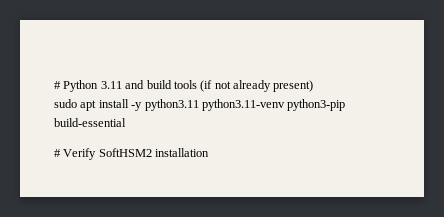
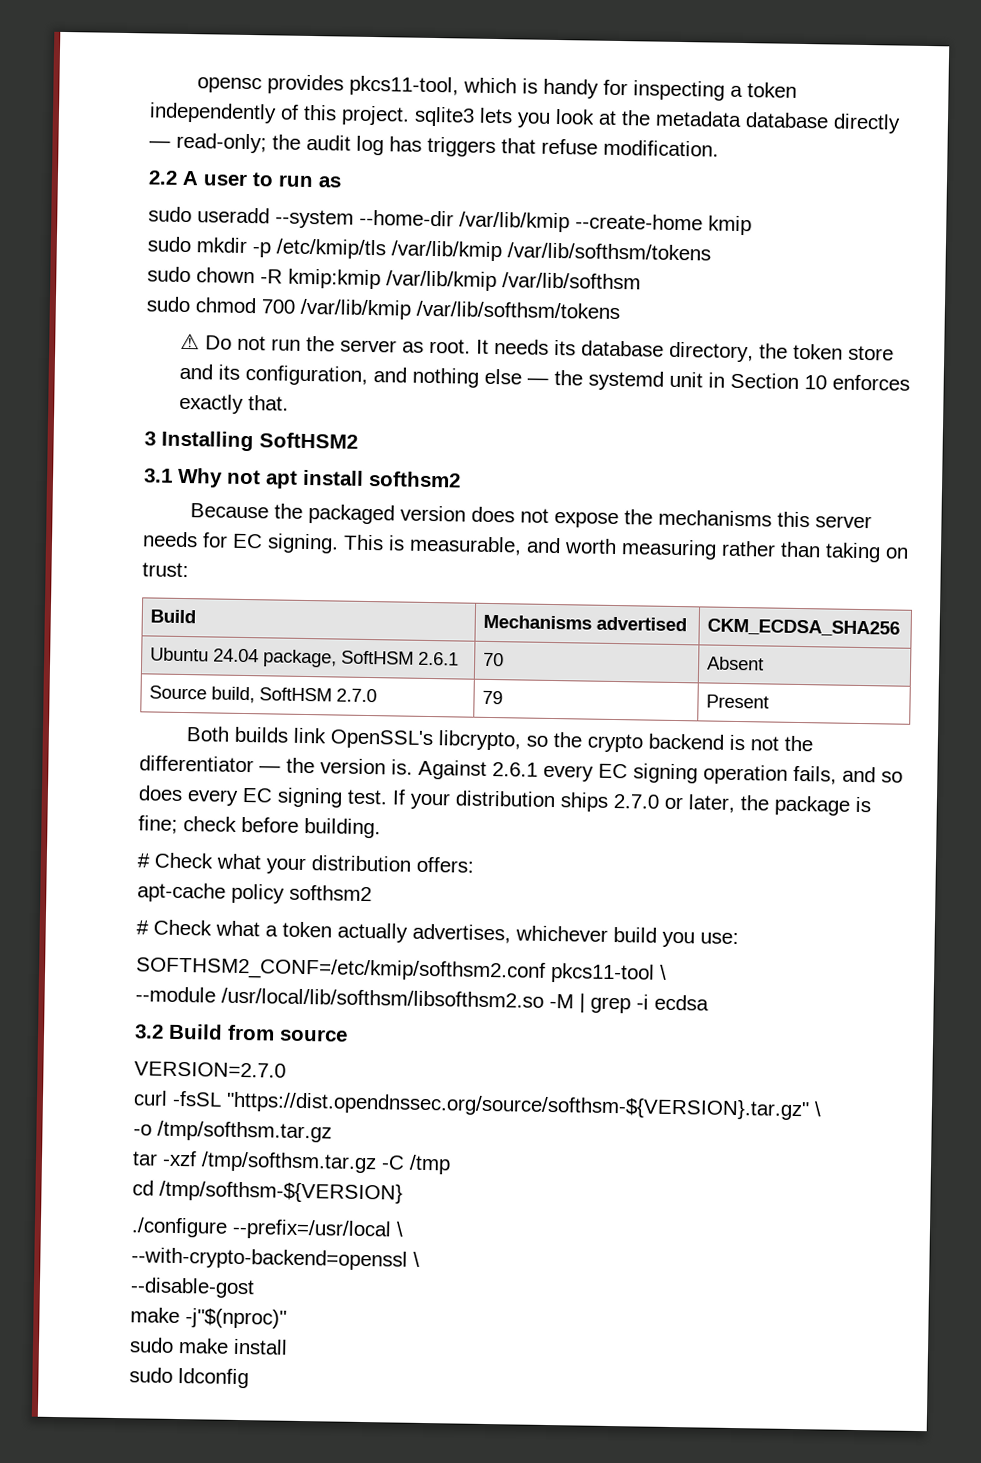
[54,80,314,92] [54,99,346,111] [54,118,126,127] [54,148,210,160] # Python 3.11 and build tools (if not already present) // sudo apt install -y python3.11 python3.11-venv python3-pip build-essential // # Verify SoftHSM2 installation -> [196,74,797,101] [149,102,901,134] [149,132,719,158] [148,170,341,188] [148,206,752,236] [147,236,711,262] [147,266,641,292] [146,296,620,320] [179,332,894,363] [178,363,910,391] [178,393,289,414] [144,430,358,452] [143,467,461,489] [189,503,872,529] [142,531,909,563] [142,562,189,578] [149,609,196,624] [482,614,687,632] [706,618,900,637] [149,647,459,668] [482,652,504,667] [706,656,764,671] [148,685,377,704] [481,690,503,705] [705,694,769,709] [185,726,813,753] [139,755,903,785] [138,785,871,816] [138,815,381,839] [137,852,474,875] [137,882,372,904] [136,919,739,948] [135,956,667,984] [135,986,709,1014] [134,1023,348,1042] [134,1061,286,1078] [133,1090,822,1121] [133,1120,332,1143] [132,1150,451,1175] [132,1180,403,1204] [131,1217,404,1241] [131,1247,420,1271] [130,1277,255,1299] [130,1307,287,1329] [129,1337,288,1355] [129,1367,249,1389] opensc provides pkcs11-tool, which is handy for inspecting a token independently of this project. sqlite3 lets you look at the metadata database directly — read-only; the audit log has triggers that refuse modification. // 2.2 A user to run as // sudo useradd --system --home-dir /var/lib/kmip --create-home kmip // sudo mkdir -p /etc/kmip/tls /var/lib/kmip /var/lib/softhsm/tokens // sudo chown -R kmip:kmip /var/lib/kmip /var/lib/softhsm // sudo chmod 700 /var/lib/kmip /var/lib/softhsm/tokens // ⚠ Do not run the server as root. It needs its database directory, the token store and its configuration, and nothing else — the systemd unit in Section 10 enforces exactly that. // 3 Installing SoftHSM2 // 3.1 Why not apt install softhsm2 // Because the packaged version does not expose the mechanisms this server needs for EC signing. This is measurable, and worth measuring rather than taking on trust: // Build | Mechanisms advertised | CKM_ECDSA_SHA256 // Ubuntu 24.04 package, SoftHSM 2.6.1 | 70 | Absent // Source build, SoftHSM 2.7.0 | 79 | Present // Both builds link OpenSSL's libcrypto, so the crypto backend is not the differentiator — the version is. Against 2.6.1 every EC signing operation fails, and so does every EC signing test. If your distribution ships 2.7.0 or later, the package is fine; check before building. // # Check what your distribution offers: // apt-cache policy softhsm2 // # Check what a token actually advertises, whichever build you use: // SOFTHSM2_CONF=/etc/kmip/softhsm2.conf pkcs11-tool \ // --module /usr/local/lib/softhsm/libsofthsm2.so -M | grep -i ecdsa // 3.2 Build from source // VERSION=2.7.0 // curl -fsSL "https://dist.opendnssec.org/source/softhsm-${VERSION}.tar.gz" \ // -o /tmp/softhsm.tar.gz // tar -xzf /tmp/softhsm.tar.gz -C /tmp // cd /tmp/softhsm-${VERSION} // ./configure --prefix=/usr/local \ // --with-crypto-backend=openssl \ // --disable-gost // make -j"$(nproc)" // sudo make install // sudo ldconfig

